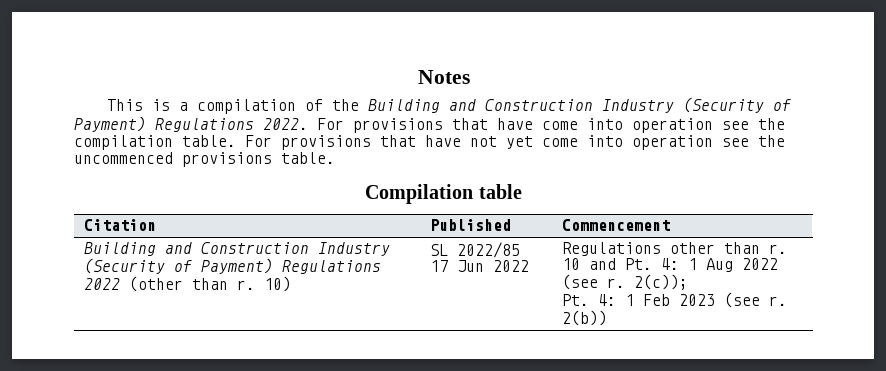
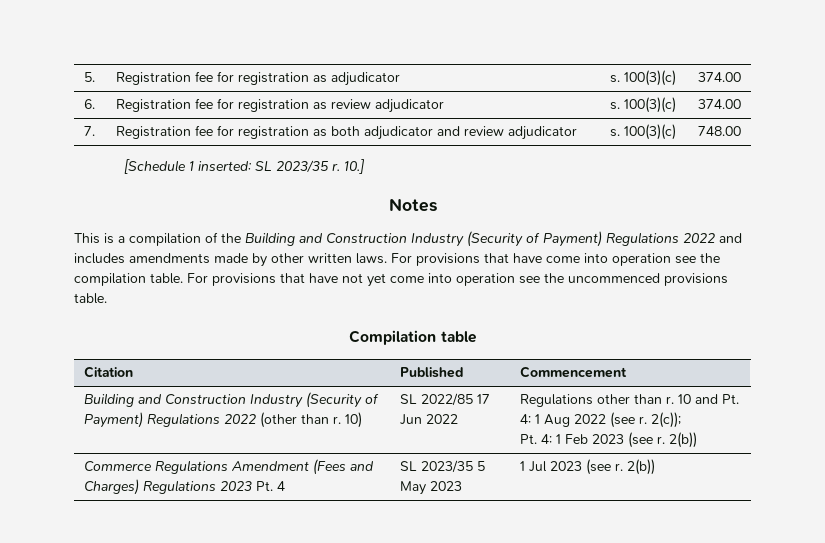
(417, 77) none -> [84,72,96,82] [116,71,401,86] [609,70,676,86] [697,72,741,82] [84,99,96,109] [116,98,445,113] [609,97,676,113] [697,99,741,109] [84,126,96,136] [116,125,578,140] [609,124,676,140] [697,126,741,136] [123,159,365,174] 5. | Registration fee for registration as adjudicator | s. 100(3)(c) | 374.00 // 6. | Registration fee for registration as review adjudicator | s. 100(3)(c) | 374.00 // 7. | Registration fee for registration as both adjudicator and review adjudicator | s. 100(3)(c) | 748.00 // [Schedule 1 inserted: SL 2023/35 r. 10.] //
[263,118,308,130] 2022. -> [683,233,742,243] [74,253,387,267] 2022 and includes amendments made by other written laws.
(607, 318) none -> [84,459,375,475] [84,479,286,495] [400,460,486,473] [400,481,463,495] [520,459,656,475] // Commerce Regulations Amendment (Fees and Charges) Regulations 2023 Pt. 4 | SL 2023/35 5 May 2023 | 1 Jul 2023 (see r. 2(b))

